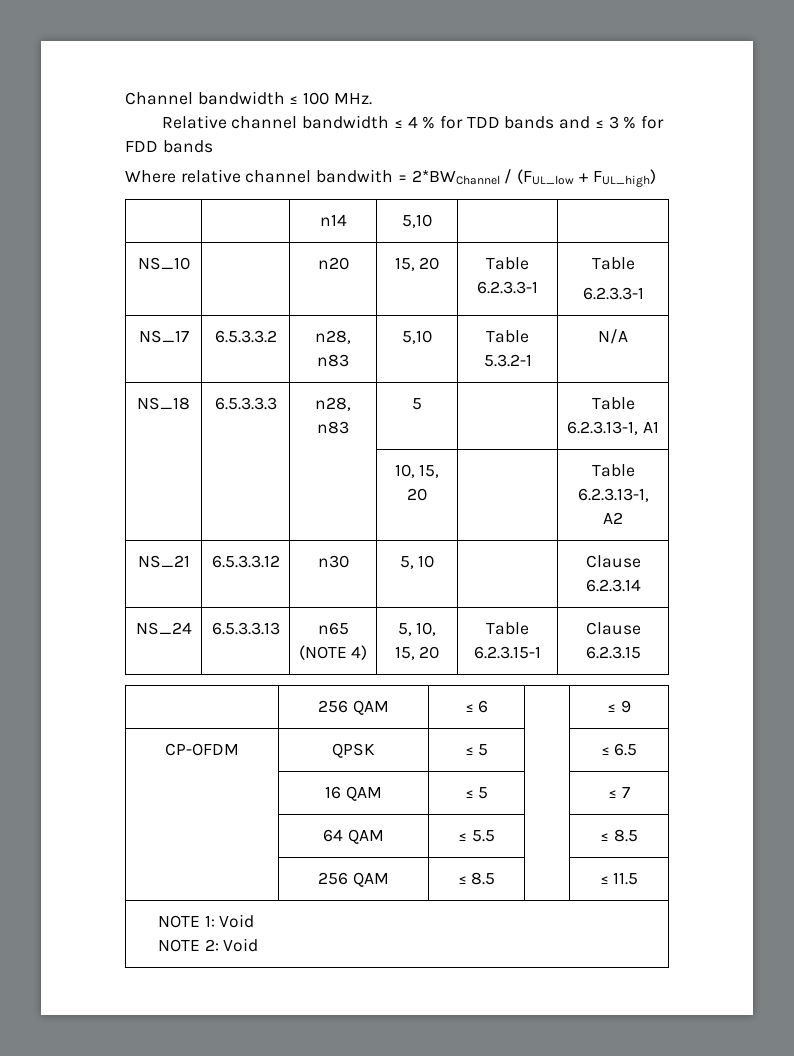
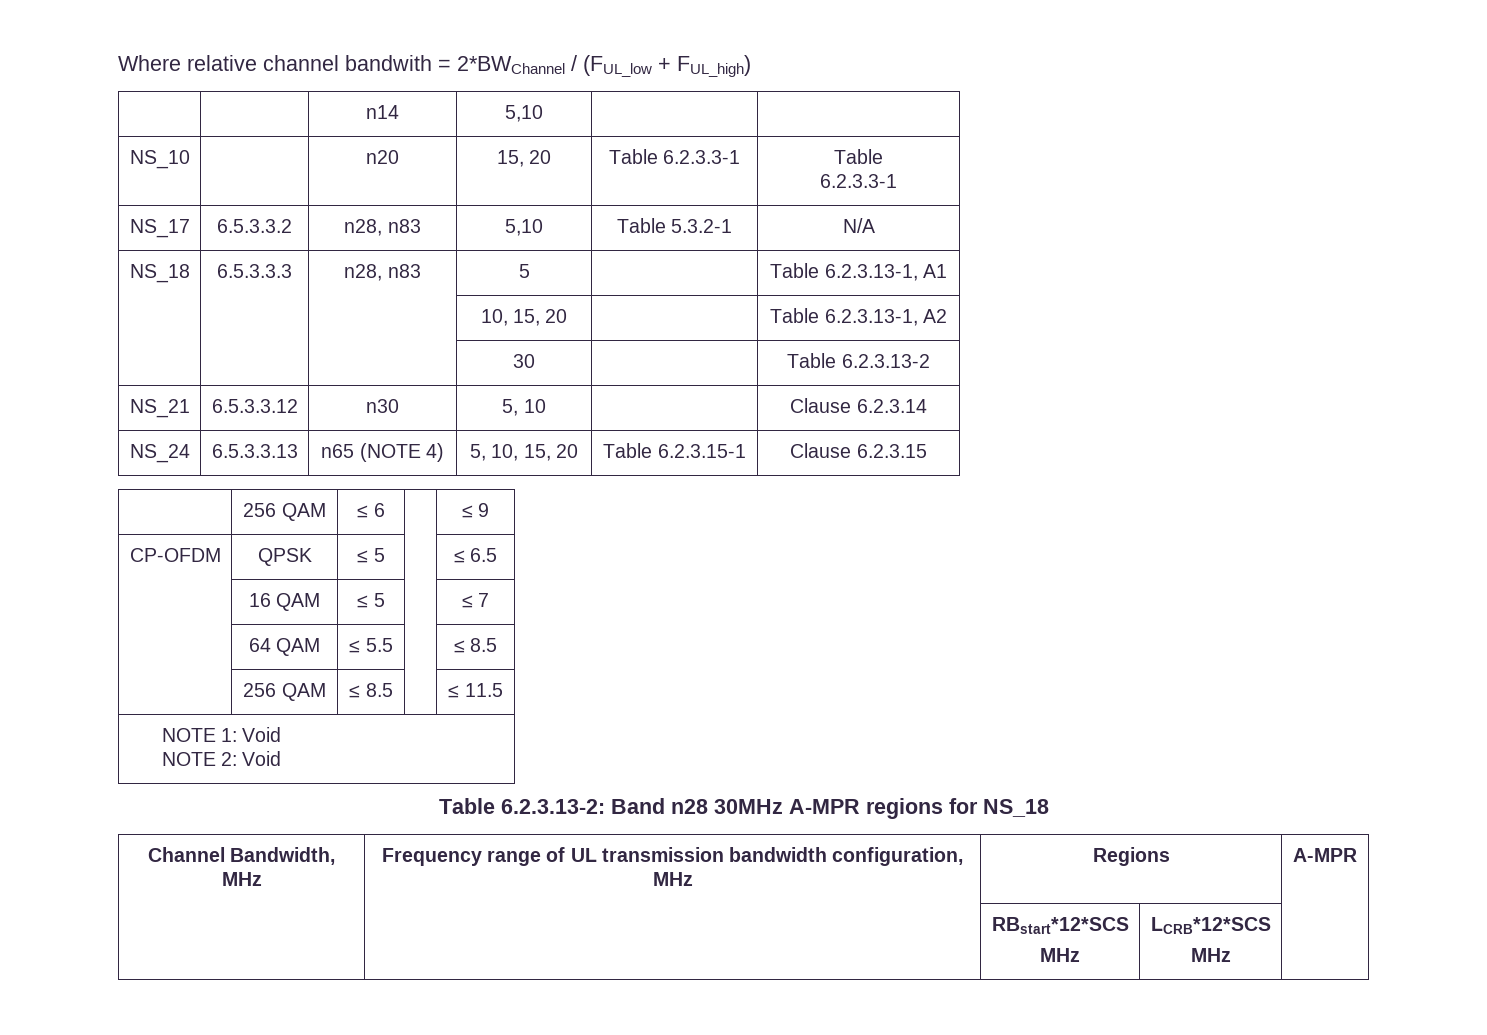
[125,91,372,105] [161,115,665,129] [125,140,213,153] Channel bandwidth ≤ 100 MHz. // Relative channel bandwidth ≤ 4 % for TDD bands and ≤ 3 % for FDD bands // -> (118, 63) none
(623, 518) none -> [513,354,535,368] [787,353,930,368] // | | | 30 | | Table 6.2.3.13-2
(259, 945) none -> [438,798,1049,819] [147,847,336,865] [221,872,262,886] [381,847,964,866] [652,872,693,886] [1092,847,1170,866] [1293,848,1357,862] [991,917,1129,934] [1040,948,1080,962] [1150,917,1271,934] [1190,948,1231,962] // Table 6.2.3.13-2: Band n28 30MHz A-MPR regions for NS_18 // Channel Bandwidth, MHz | Frequency range of UL transmission bandwidth configuration, MHz | Regions | A-MPR // | | RBstart*12*SCS // MHz | LCRB*12*SCS // MHz |

